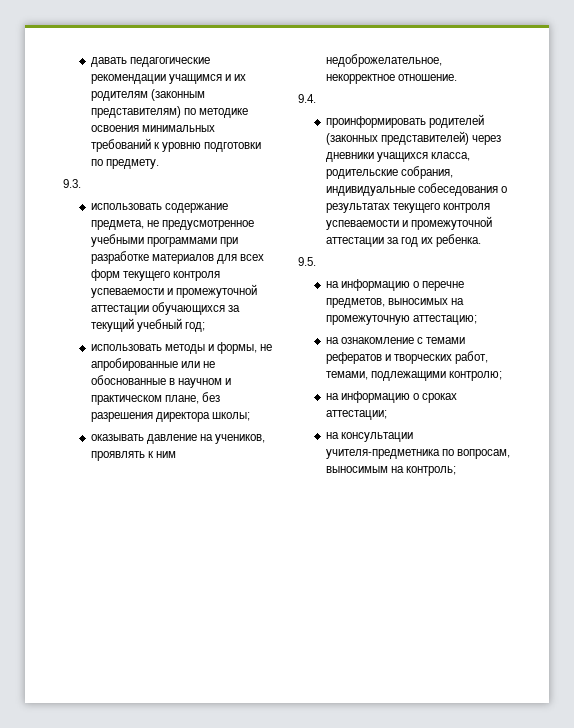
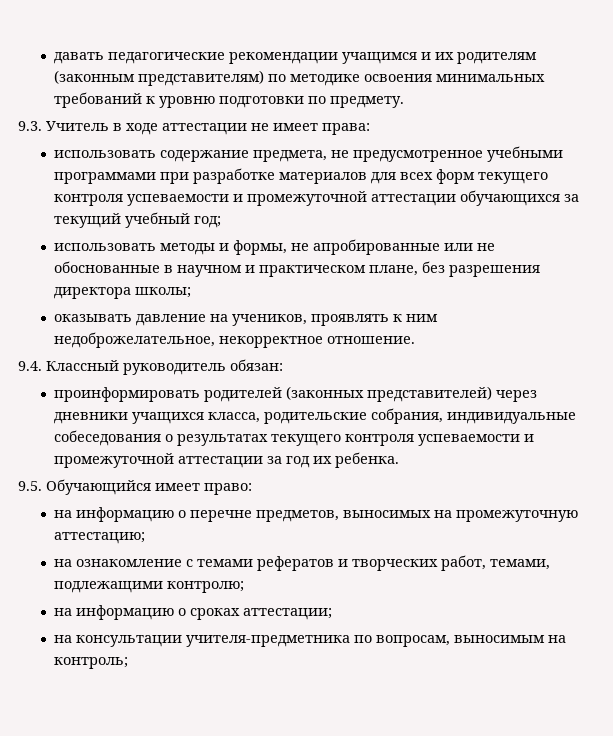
(81, 183) none -> [46,121,370,135] Учитель в ходе аттестации не имеет права:
(316, 98) none -> [46,359,283,375] Классный руководитель обязан:
(316, 261) none -> [46,479,252,495] Обучающийся имеет право:

